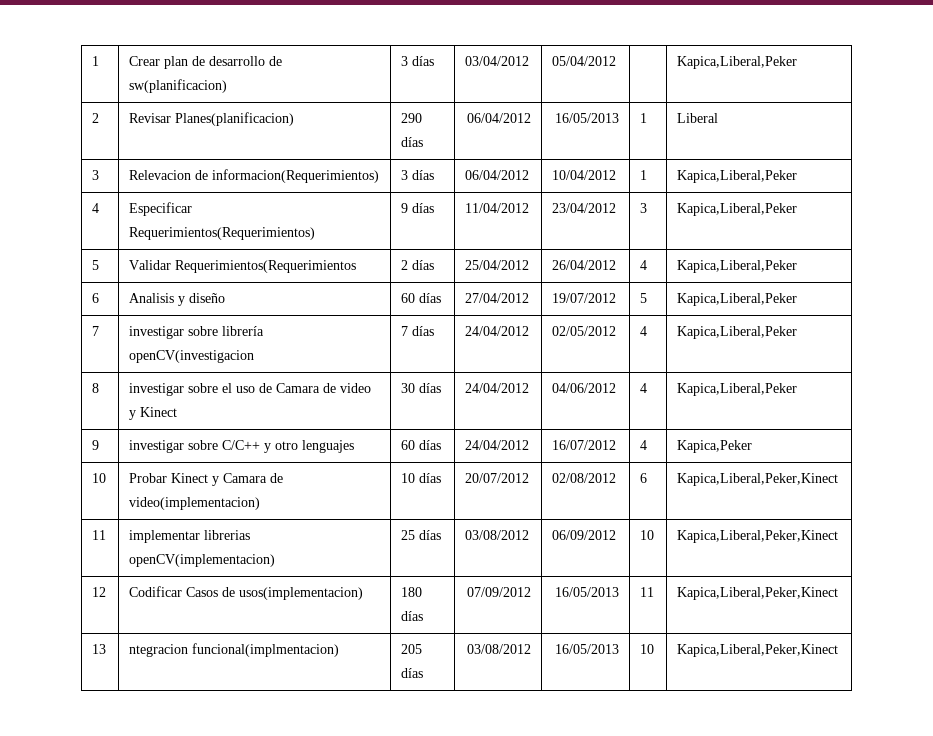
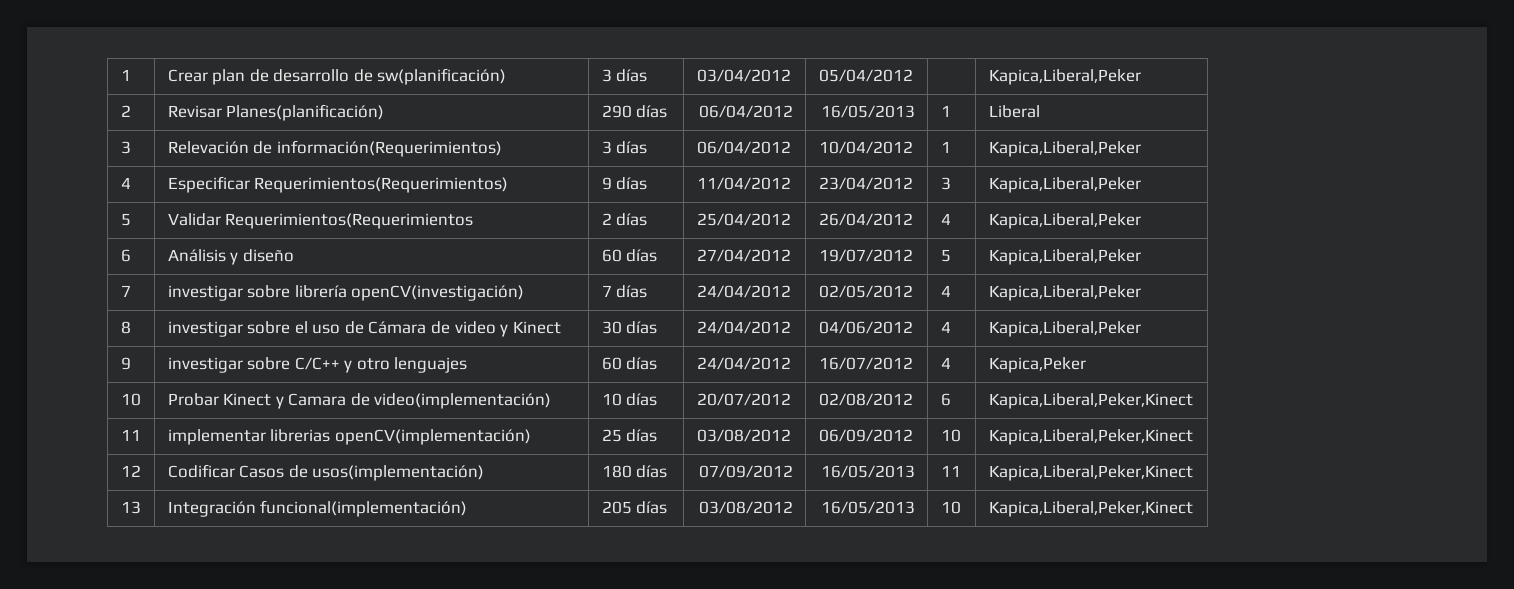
[129,79,228,93] sw(planificacion) -> [377,68,507,85] sw(planificación)
[175,112,295,126] Planes(planificacion) -> [226,104,385,121] Planes(planificación)
[129,169,380,183] Relevacion de informacion(Requerimientos) -> [167,140,502,157] Relevación de información(Requerimientos)
[129,293,175,303] Analisis -> [167,249,226,262] Análisis
[129,350,255,363] openCV(investigacion -> [351,285,525,301] openCV(investigación)
[276,383,321,393] Camara -> [368,321,427,334] Cámara
[129,497,261,510] video(implementacion) -> [374,393,552,409] video(implementación)
[129,554,276,567] openCV(implementacion) -> [334,429,531,445] openCV(implementación)
[239,587,364,600] usos(implementacion) -> [312,465,485,481] usos(implementación)
[129,643,340,657] ntegracion funcional(implmentacion) -> [167,500,468,517] Integración funcional(implementación)

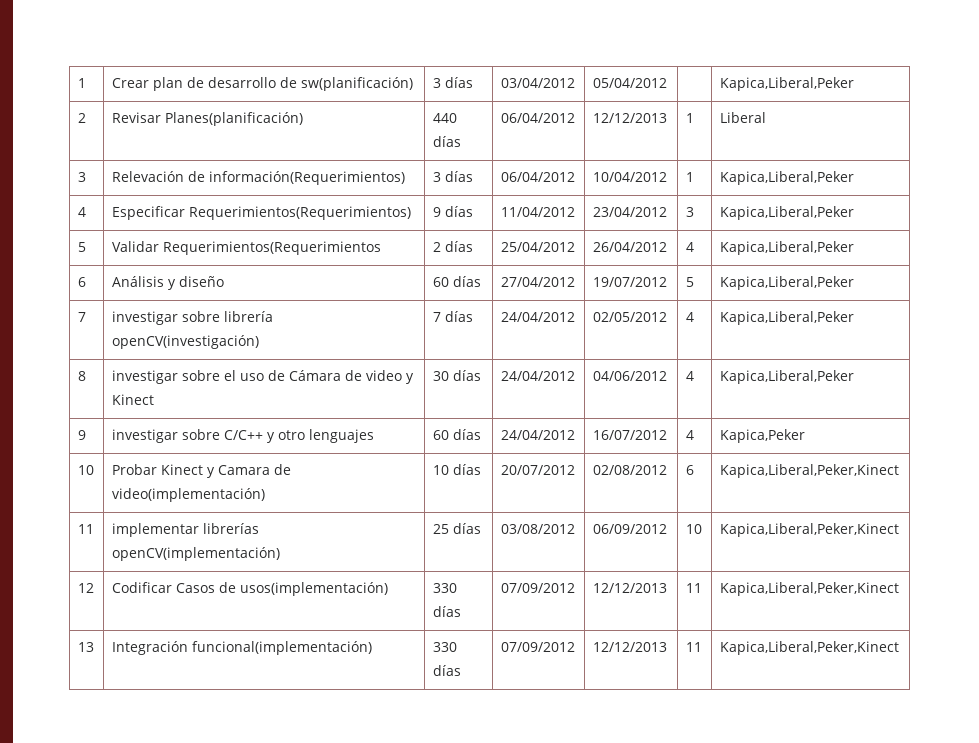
[601,105,668,118] [698,105,793,118] [820,105,915,118] 290 días | 06/04/2012 | 16/05/2013 -> [432,113,457,123] [432,136,461,147] [500,113,575,123] [592,113,667,123] 440 días | 06/04/2012 | 12/12/2013
[270,429,331,442] librerias -> [202,523,259,534] librerías
[601,465,668,478] [698,465,793,478] [820,465,915,478] 180 días | 07/09/2012 | 16/05/2013 -> [432,583,457,593] [432,606,461,617] [500,583,575,593] [592,583,667,593] 330 días | 07/09/2012 | 12/12/2013
[601,501,668,514] [698,501,793,514] [820,501,915,514] [940,501,961,514] 205 días | 03/08/2012 | 16/05/2013 | 10 -> [432,642,457,652] [432,665,461,676] [500,642,575,652] [592,642,667,652] [685,642,702,652] 330 días | 07/09/2012 | 12/12/2013 | 11

